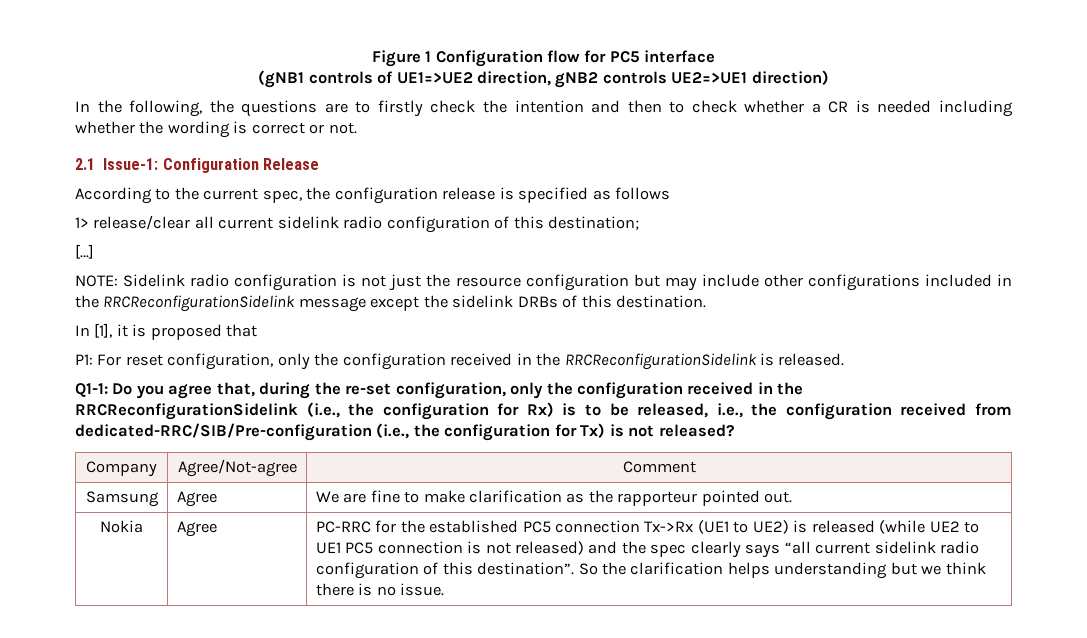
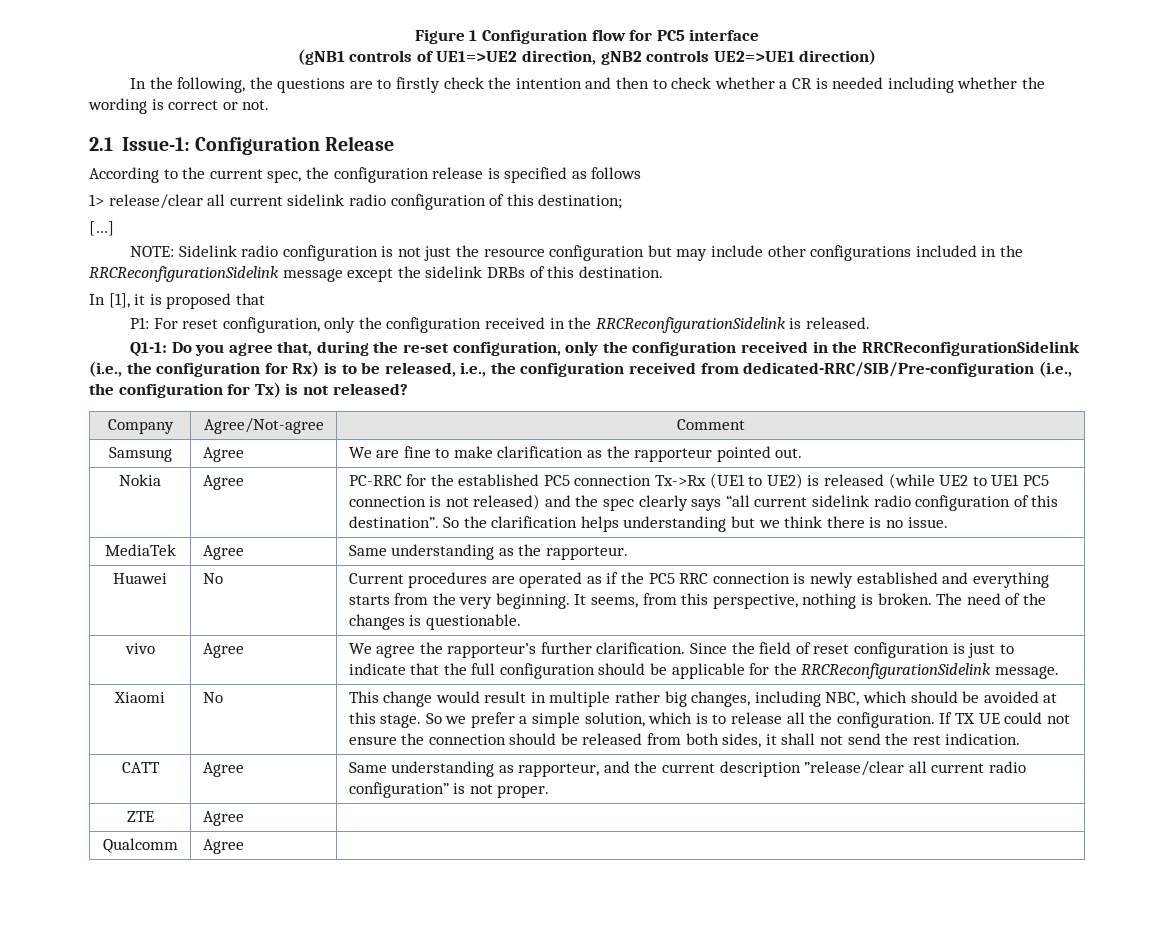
(445, 589) none -> [104,544,176,556] [202,545,244,560] [348,544,628,560] [113,573,167,584] [202,573,223,584] [348,572,1049,588] [348,593,1046,609] [348,614,521,630] [124,643,155,654] [202,643,244,658] [348,642,1014,658] [348,663,1060,679] [114,692,165,703] [202,692,223,703] [348,691,1058,707] [348,712,1070,728] [348,733,1021,748] [121,762,160,773] [202,762,244,777] [348,761,1027,777] [348,782,550,798] [126,811,154,822] [202,811,244,826] [102,838,178,853] [202,839,244,854] // MediaTek | Agree | Same understanding as the rapporteur. // Huawei | No | Current procedures are operated as if the PC5 RRC connection is newly established and everything starts from the very beginning. It seems, from this perspective, nothing is broken. The need of the changes is questionable. // vivo | Agree | We agree the rapporteur’s further clarification. Since the field of reset configuration is just to indicate that the full configuration should be applicable for the RRCReconfigurationSidelink message. // Xiaomi | No | This change would result in multiple rather big changes, including NBC, which should be avoided at this stage. So we prefer a simple solution, which is to release all the configuration. If TX UE could not ensure the connection should be released from both sides, it shall not send the rest indication. // CATT | Agree | Same understanding as rapporteur, and the current description ”release/clear all current radio configuration” is not proper. // ZTE | Agree | // Qualcomm | Agree |

